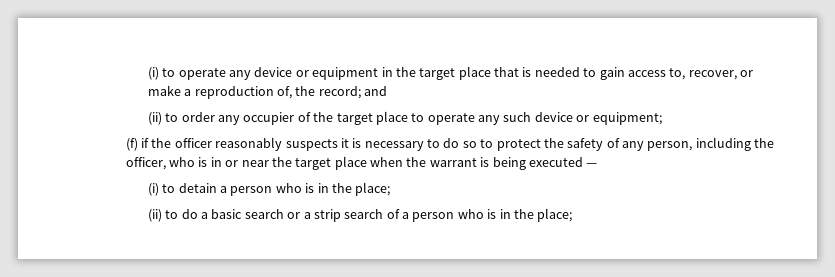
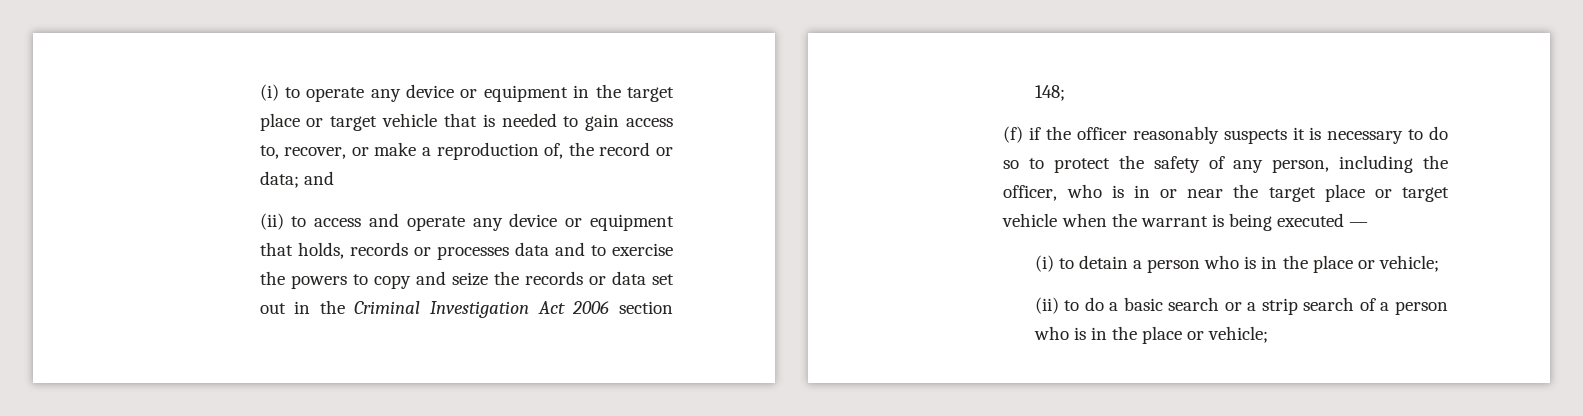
(491, 73) none -> [306,113,438,131] or target vehicle
[318,86,361,99] record; -> [599,142,673,156] [259,171,299,188] record or data;
[181,111,662,125] order any occupier of the target place to operate any such device or equipment; -> [314,213,674,231] [259,242,673,260] [259,271,674,289] [259,300,673,318] [1034,85,1065,101] access and operate any device or equipment that holds, records or processes data and to exercise the powers to copy and seize the records or data set out in the Criminal Investigation Act 2006 section 148;
(367, 163) none -> [1374,187,1449,202] [1002,213,1058,227] or target vehicle
[355,182,391,196] place; -> [1312,255,1439,273] place or vehicle;
[537,208,573,222] place; -> [1142,326,1269,344] place or vehicle;

